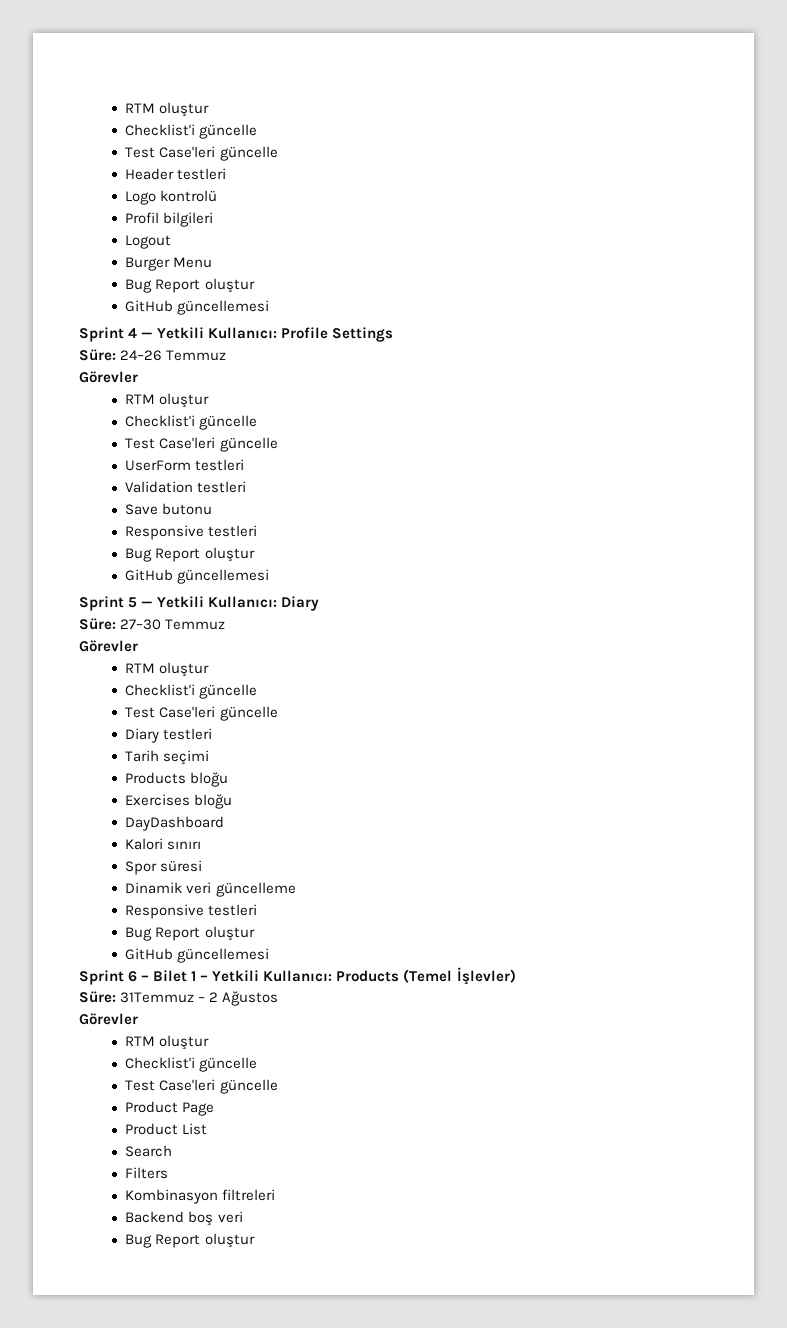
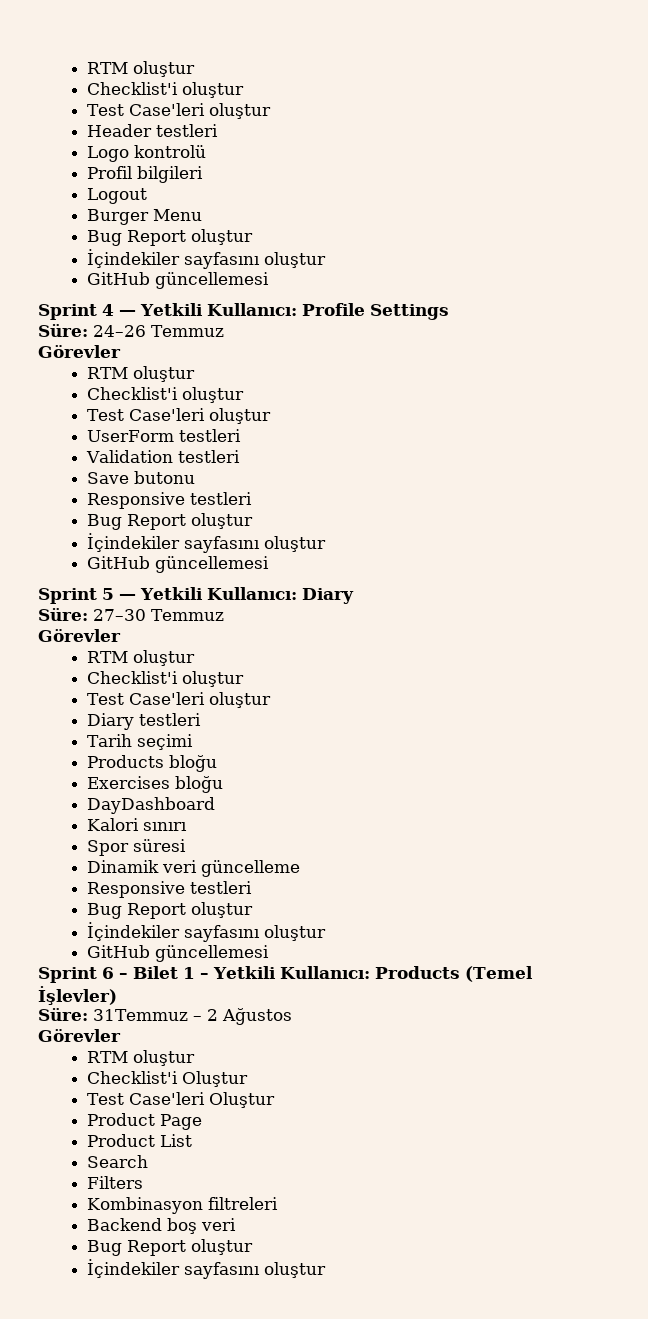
[125,102,210,117] [125,124,258,139] [125,146,278,161] RTM oluştur // Checklist'i güncelle // Test Case'leri güncelle -> [86,61,195,77] [86,82,244,98] [86,103,271,119] RTM oluştur // Checklist'i oluştur // Test Case'leri oluştur
(255, 285) none -> [86,249,326,269] // İçindekiler sayfasını oluştur
[199,415,258,430] [125,437,278,452] güncelle // Test Case'leri güncelle -> [181,387,244,403] [86,408,271,424] oluştur // Test Case'leri oluştur
(255, 554) none -> [86,533,326,553] // İçindekiler sayfasını oluştur
[199,684,258,699] [125,706,278,721] güncelle // Test Case'leri güncelle -> [181,671,244,687] [86,692,271,708] oluştur // Test Case'leri oluştur
(255, 933) none -> [86,922,326,942] // İçindekiler sayfasını oluştur
[199,1057,258,1072] [125,1079,278,1094] güncelle // Test Case'leri güncelle -> [181,1071,248,1087] [86,1092,275,1108] Oluştur // Test Case'leri Oluştur
(255, 1240) none -> [86,1259,326,1279] // İçindekiler sayfasını oluştur

